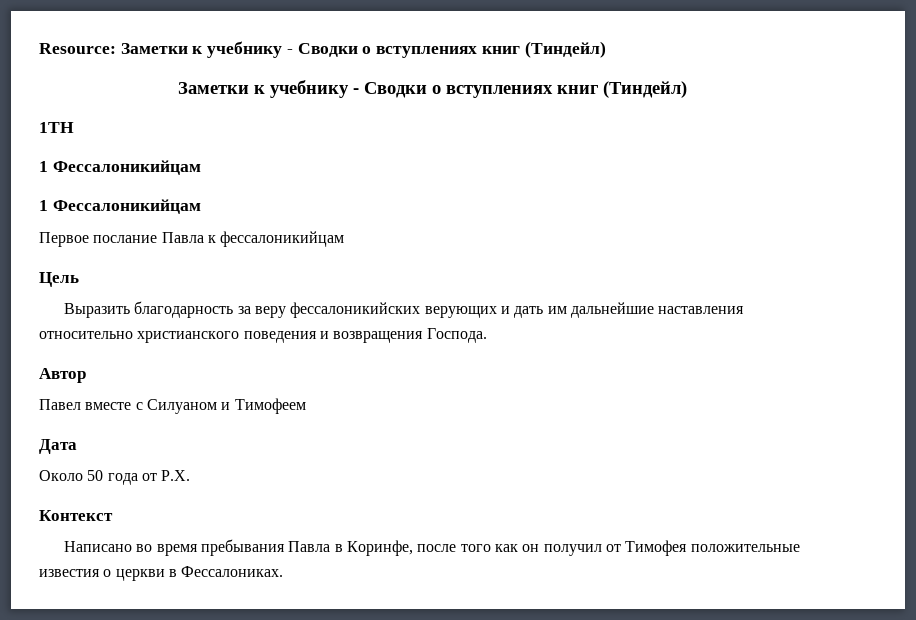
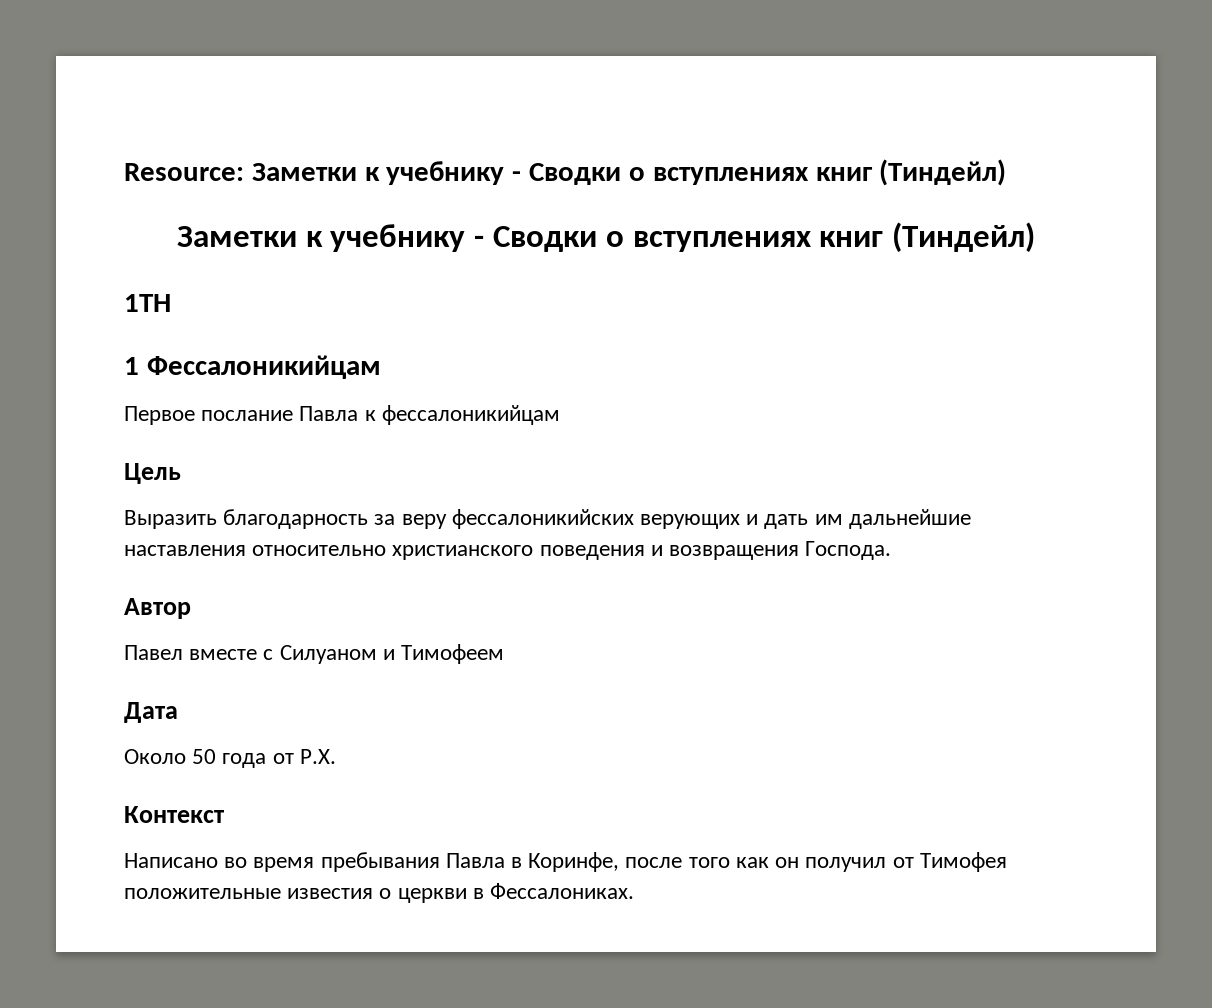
[39,199,201,214] // 1 Фессалоникийцам -> (381, 367) none

